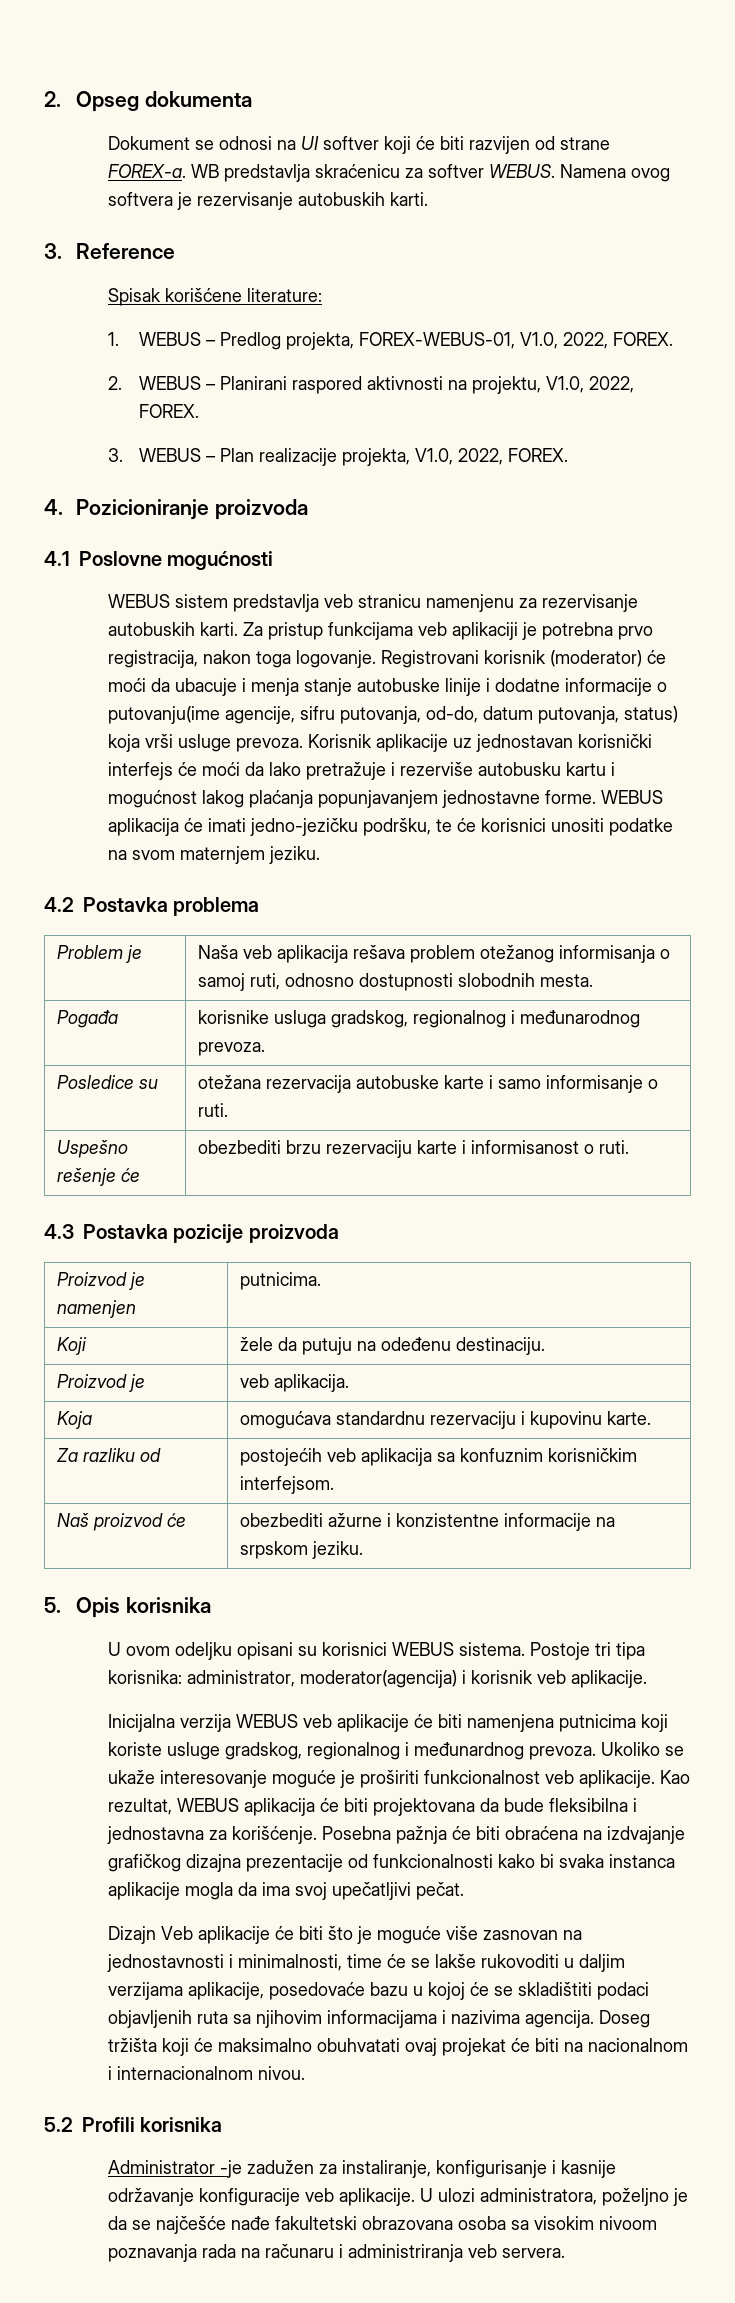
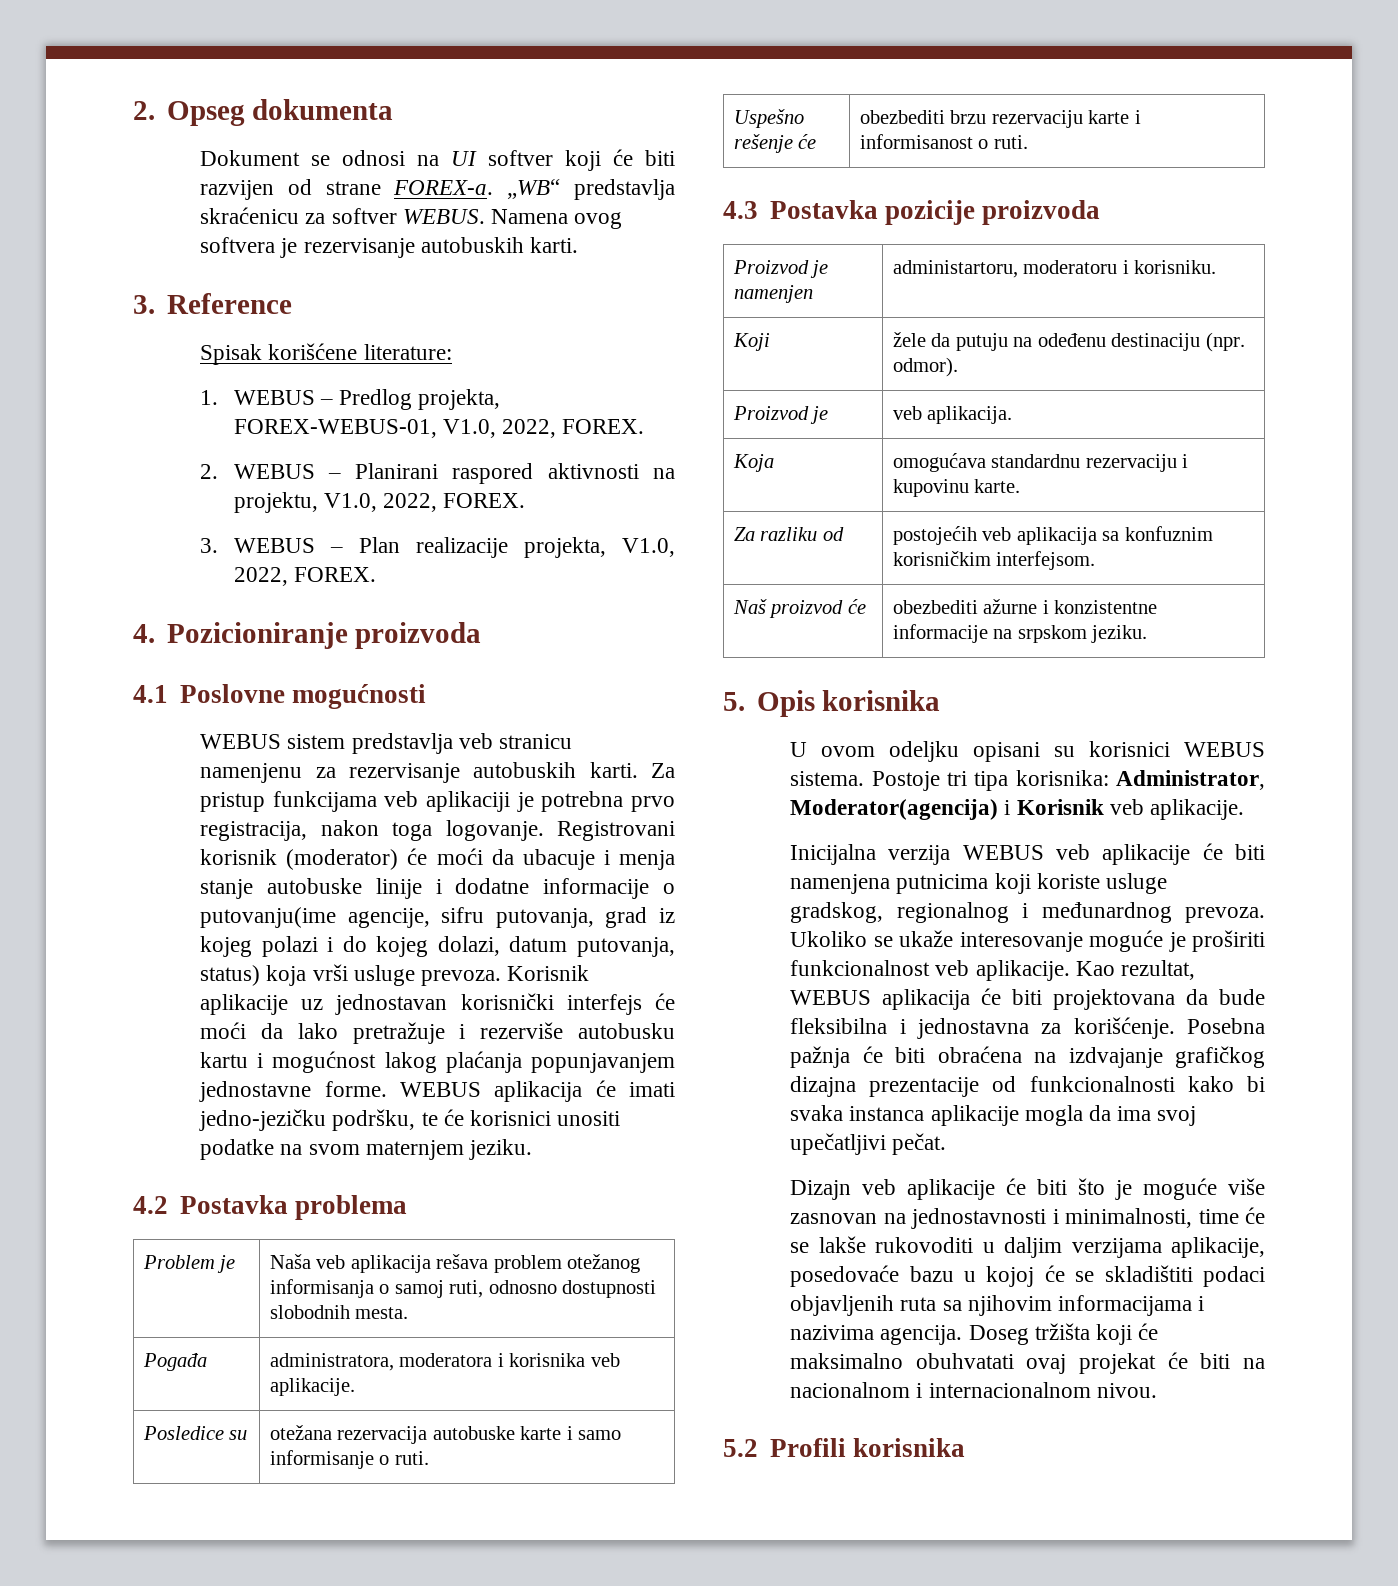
[190,164,219,178] WB -> [507,179,561,199] „WB“
[425,706,478,723] od-do, -> [605,907,675,928] [200,936,500,957] grad iz kojeg polazi i do kojeg dolazi,
[197,1010,640,1028] [197,1042,265,1056] korisnike usluga gradskog, regionalnog i međunarodnog prevoza. -> [269,1353,620,1371] [269,1378,355,1396] administratora, moderatora i korisnika veb aplikacije.
[239,1272,321,1290] putnicima. -> [892,260,1217,278] administartoru, moderatoru i korisniku.
[455,1337,545,1355] destinaciju. -> [1111,332,1245,352] [892,357,958,377] destinaciju (npr. odmor).
[186,1670,533,1688] administrator, moderator(agencija) i korisnik -> [1116,770,1265,790] [790,799,1104,820] Administrator, Moderator(agencija) i Korisnik
[160,1926,193,1940] Veb -> [862,1179,897,1195] veb
[107,2160,616,2178] [107,2188,688,2206] [107,2216,657,2234] [107,2244,565,2262] // Administrator -je zadužen za instaliranje, konfigurisanje i kasnije održavanje konfiguracije veb aplikacije. U ulozi administratora, poželjno je da se najčešće nađe fakultetski obrazovana osoba sa visokim nivoom poznavanja rada na računaru i administriranja veb servera. -> (965, 1447) none

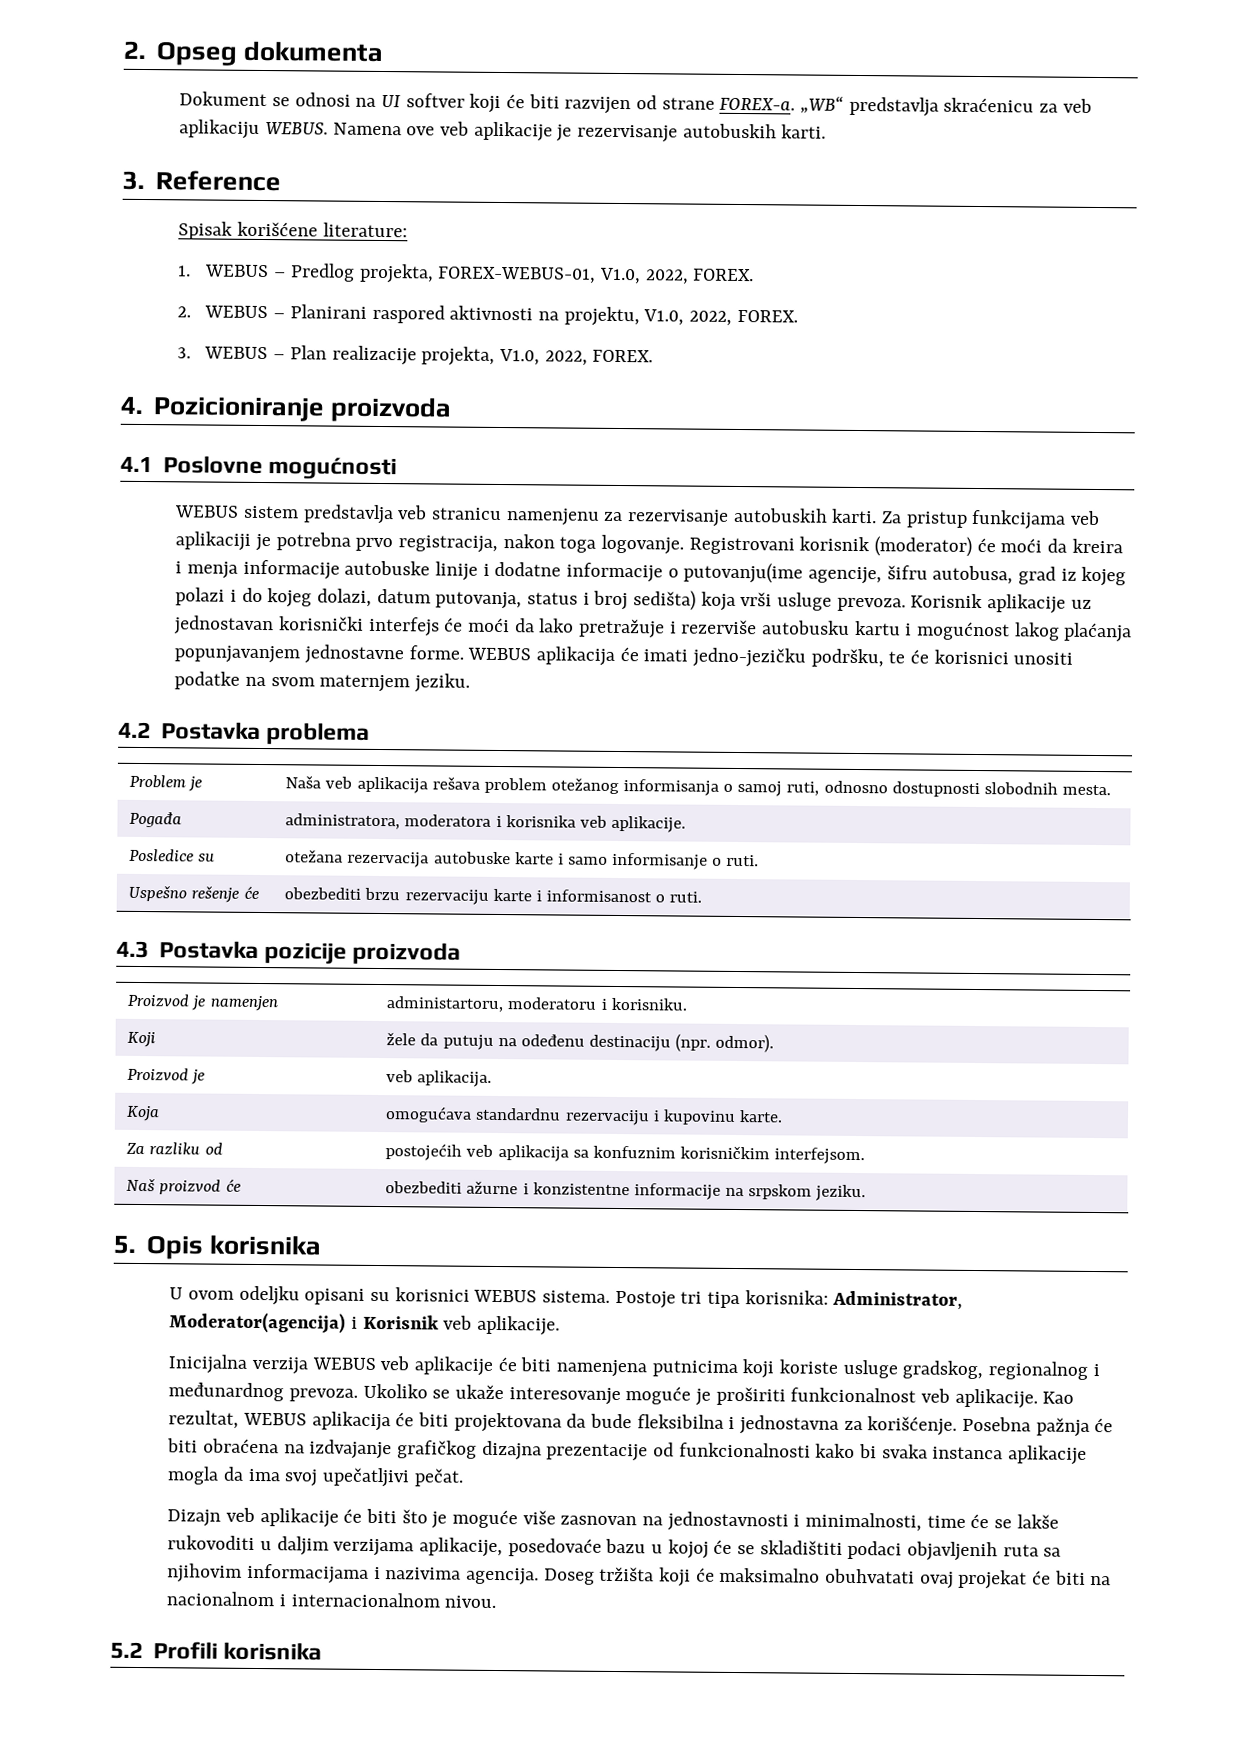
[331,208,623,229] [200,237,276,253] softver WEBUS. Namena ovog softvera -> [1062,98,1092,113] [179,119,553,142] veb aplikaciju WEBUS. Namena ove veb aplikacije
[522,849,595,870] ubacuje -> [1071,538,1123,554] kreira
[200,879,254,899] stanje -> [242,559,340,580] informacije
[441,907,594,928] sifru putovanja, -> [886,565,1014,585] šifru autobusa,
[200,965,261,986] status) -> [527,590,697,611] status i broj sedišta)

